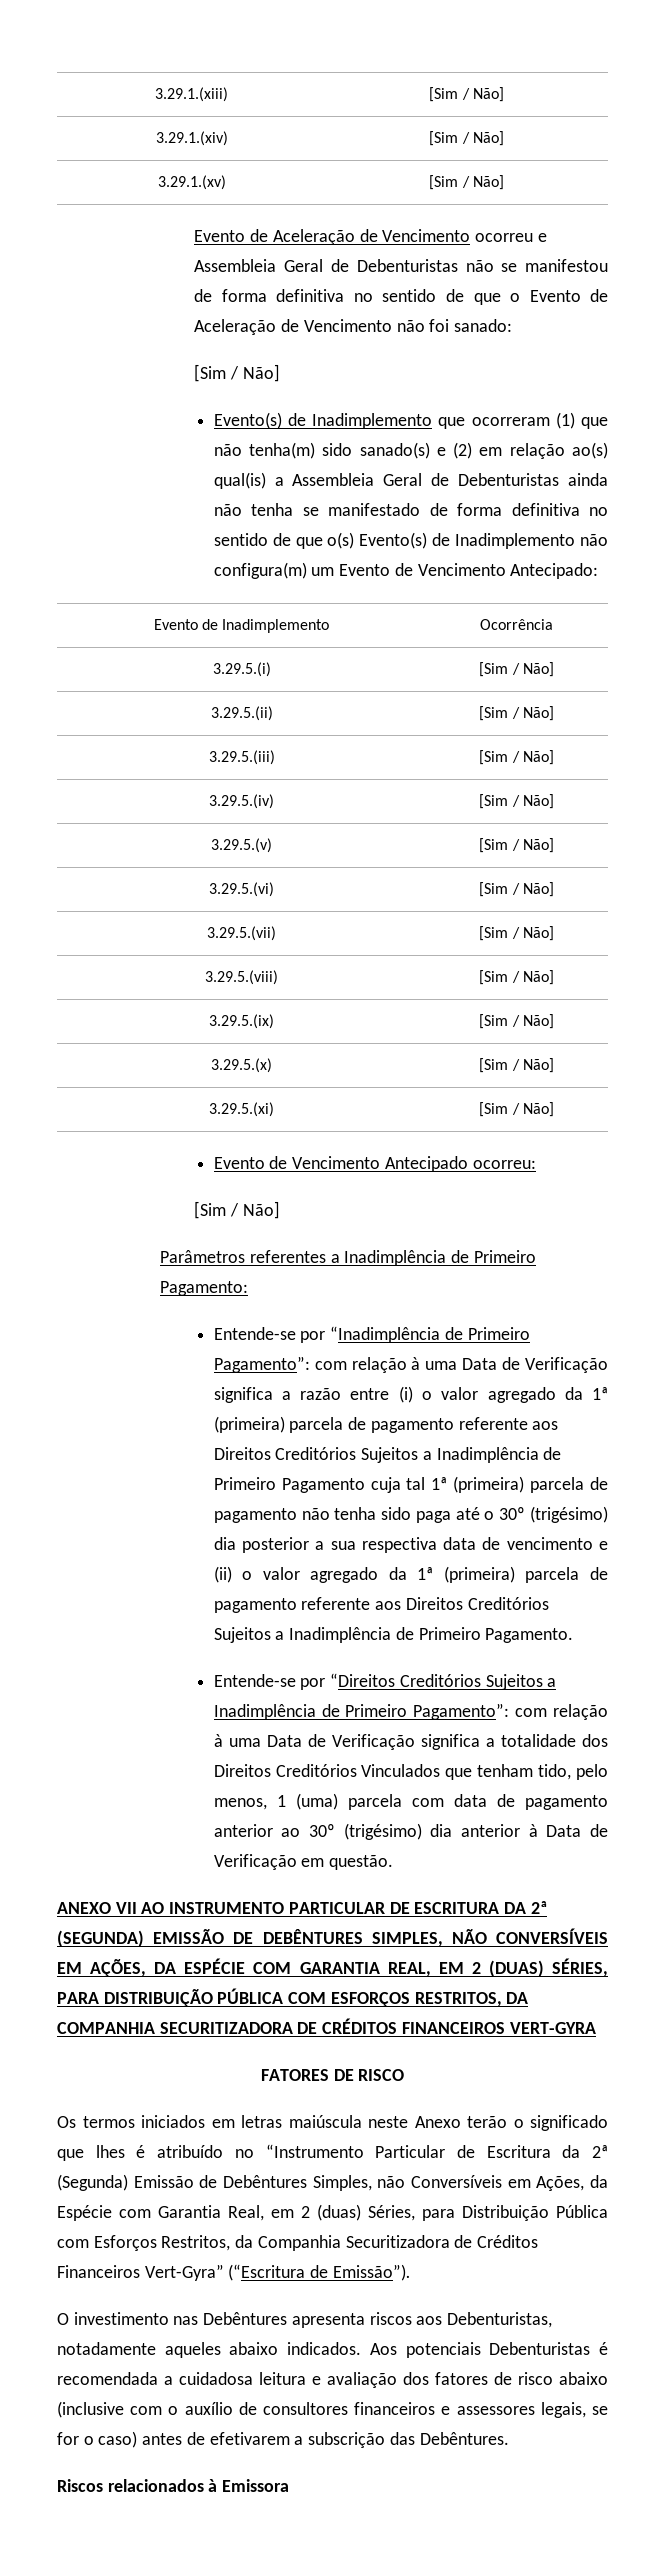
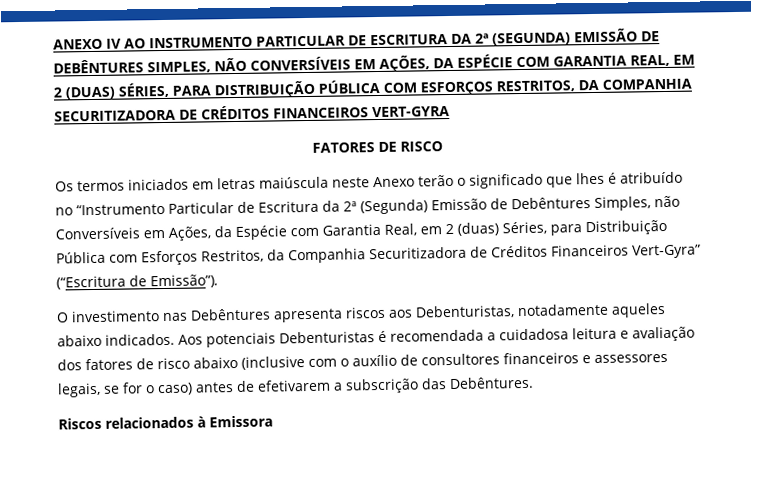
[155,87,228,102] [429,87,504,102] [155,131,228,146] [429,131,504,146] [157,175,226,190] [429,175,504,190] [194,229,547,245] [194,259,608,272] [194,289,608,305] [194,319,513,335] [194,364,280,382] [213,412,608,429] [213,442,608,459] [213,472,608,489] [213,503,608,516] [213,532,608,549] [213,562,599,579] [153,619,330,633] [480,619,553,630] [212,662,271,677] [479,662,554,677] [210,706,273,721] [479,706,554,721] [208,750,275,765] [479,750,554,765] [209,794,274,809] [479,794,554,809] [211,838,272,853] [479,838,554,853] [209,882,274,897] [479,882,554,897] [207,926,276,941] [479,926,554,941] [205,970,278,985] [479,970,554,985] [209,1014,274,1029] [479,1014,554,1029] [211,1058,272,1073] [479,1058,554,1073] [209,1102,274,1117] [479,1102,554,1117] [213,1156,536,1172] [194,1201,280,1219] [160,1250,536,1266] [160,1281,249,1296] [213,1326,530,1343] [213,1356,608,1373] [213,1386,608,1403] [213,1416,559,1433] [213,1447,562,1463] [213,1476,608,1493] [213,1506,608,1523] [213,1537,608,1553] [213,1566,608,1583] [213,1597,549,1613] [213,1627,574,1643] [213,1673,557,1690] [213,1703,609,1720] [213,1734,608,1750] [213,1764,608,1780] [213,1793,608,1810] [213,1823,608,1840] [213,1854,394,1870] [57,1902,137,1914] 3.29.1.(xiii) | [Sim / Não] // 3.29.1.(xiv) | [Sim / Não] // 3.29.1.(xv) | [Sim / Não] // Evento de Aceleração de Vencimento ocorreu e Assembleia Geral de Debenturistas não se manifestou de forma definitiva no sentido de que o Evento de Aceleração de Vencimento não foi sanado: // [Sim / Não] // Evento(s) de Inadimplemento que ocorreram (1) que não tenha(m) sido sanado(s) e (2) em relação ao(s) qual(is) a Assembleia Geral de Debenturistas ainda não tenha se manifestado de forma definitiva no sentido de que o(s) Evento(s) de Inadimplemento não configura(m) um Evento de Vencimento Antecipado: // Evento de Inadimplemento | Ocorrência // 3.29.5.(i) | [Sim / Não] // 3.29.5.(ii) | [Sim / Não] // 3.29.5.(iii) | [Sim / Não] // 3.29.5.(iv) | [Sim / Não] // 3.29.5.(v) | [Sim / Não] // 3.29.5.(vi) | [Sim / Não] // 3.29.5.(vii) | [Sim / Não] // 3.29.5.(viii) | [Sim / Não] // 3.29.5.(ix) | [Sim / Não] // 3.29.5.(x) | [Sim / Não] // 3.29.5.(xi) | [Sim / Não] // Evento de Vencimento Antecipado ocorreu: // [Sim / Não] // Parâmetros referentes a Inadimplência de Primeiro Pagamento: // Entende-se por “Inadimplência de Primeiro Pagamento”: com relação à uma Data de Verificação significa a razão entre (i) o valor agregado da 1ª (primeira) parcela de pagamento referente aos Direitos Creditórios Sujeitos a Inadimplência de Primeiro Pagamento cuja tal 1ª (primeira) parcela de pagamento não tenha sido paga até o 30º (trigésimo) dia posterior a sua respectiva data de vencimento e (ii) o valor agregado da 1ª (primeira) parcela de pagamento referente aos Direitos Creditórios Sujeitos a Inadimplência de Primeiro Pagamento. // Entende-se por “Direitos Creditórios Sujeitos a Inadimplência de Primeiro Pagamento”: com relação à uma Data de Verificação significa a totalidade dos Direitos Creditórios Vinculados que tenham tido, pelo menos, 1 (uma) parcela com data de pagamento anterior ao 30º (trigésimo) dia anterior à Data de Verificação em questão. // ANEXO VII -> [53,38,122,50] ANEXO IV

